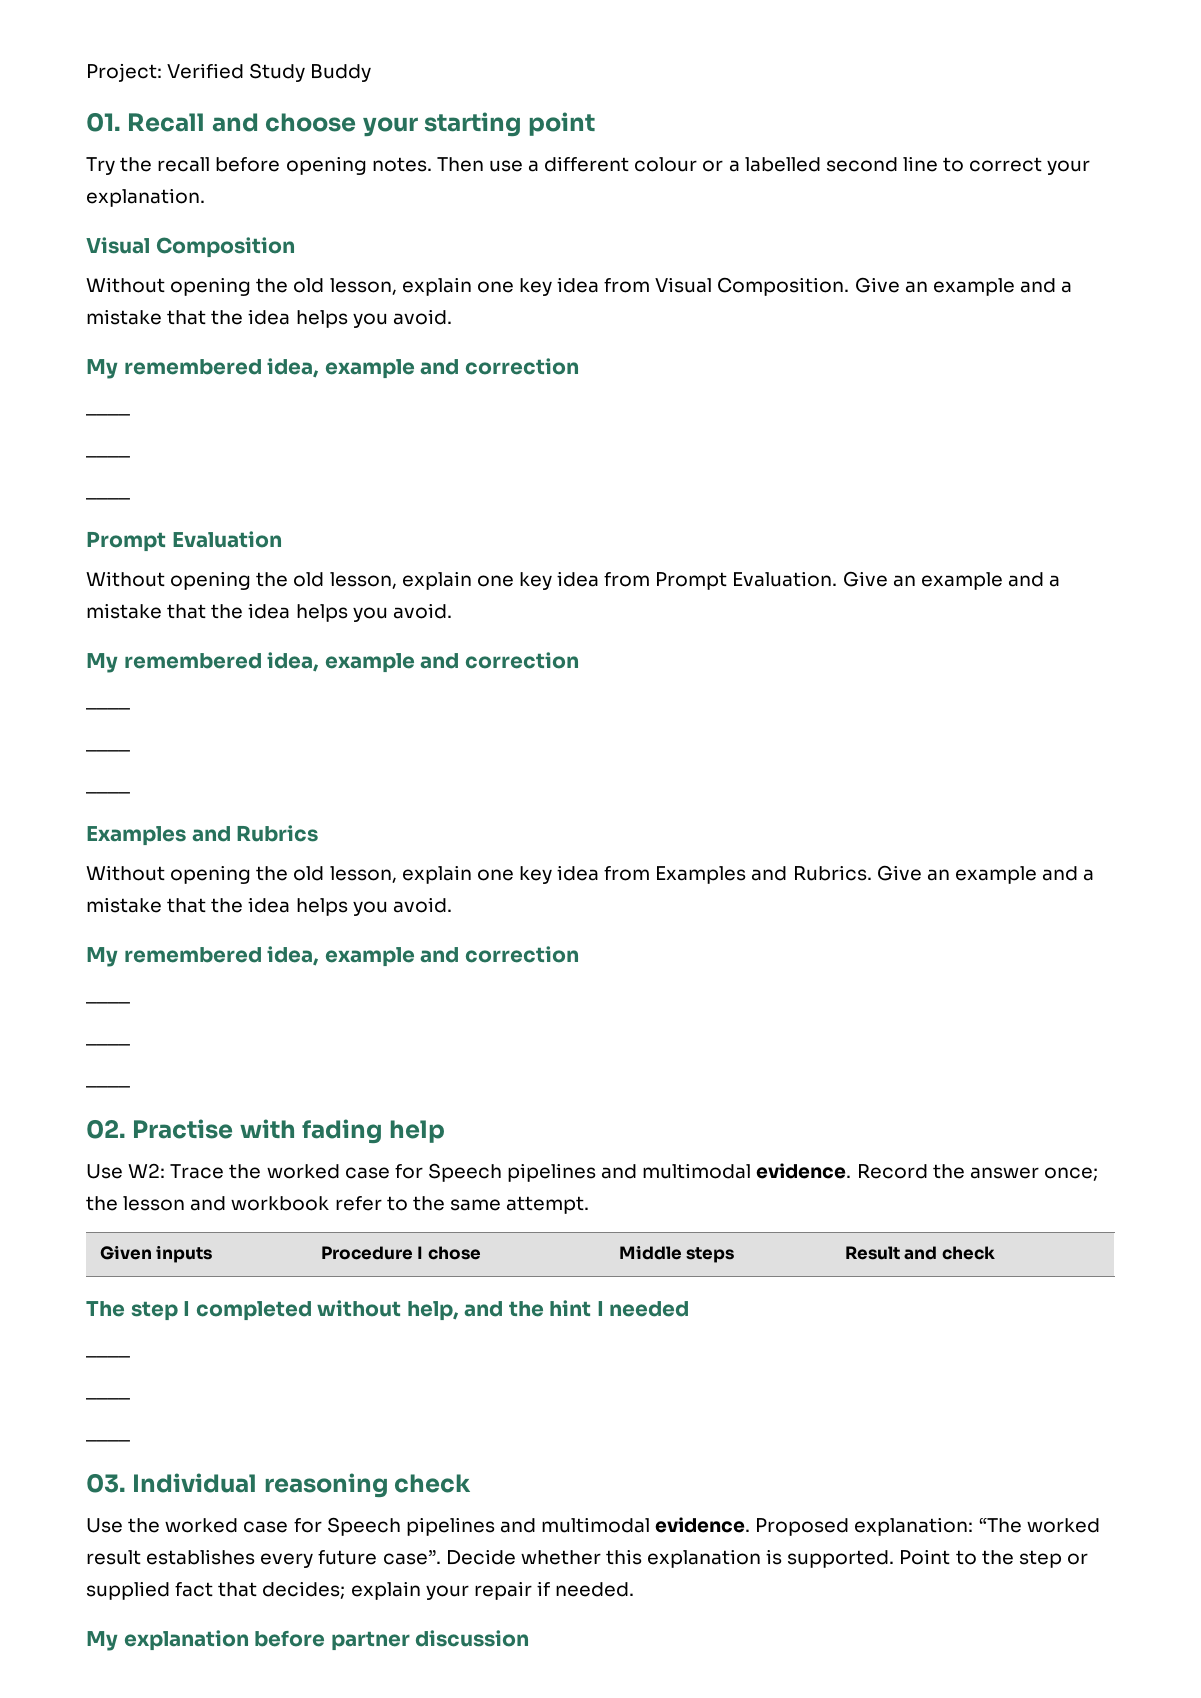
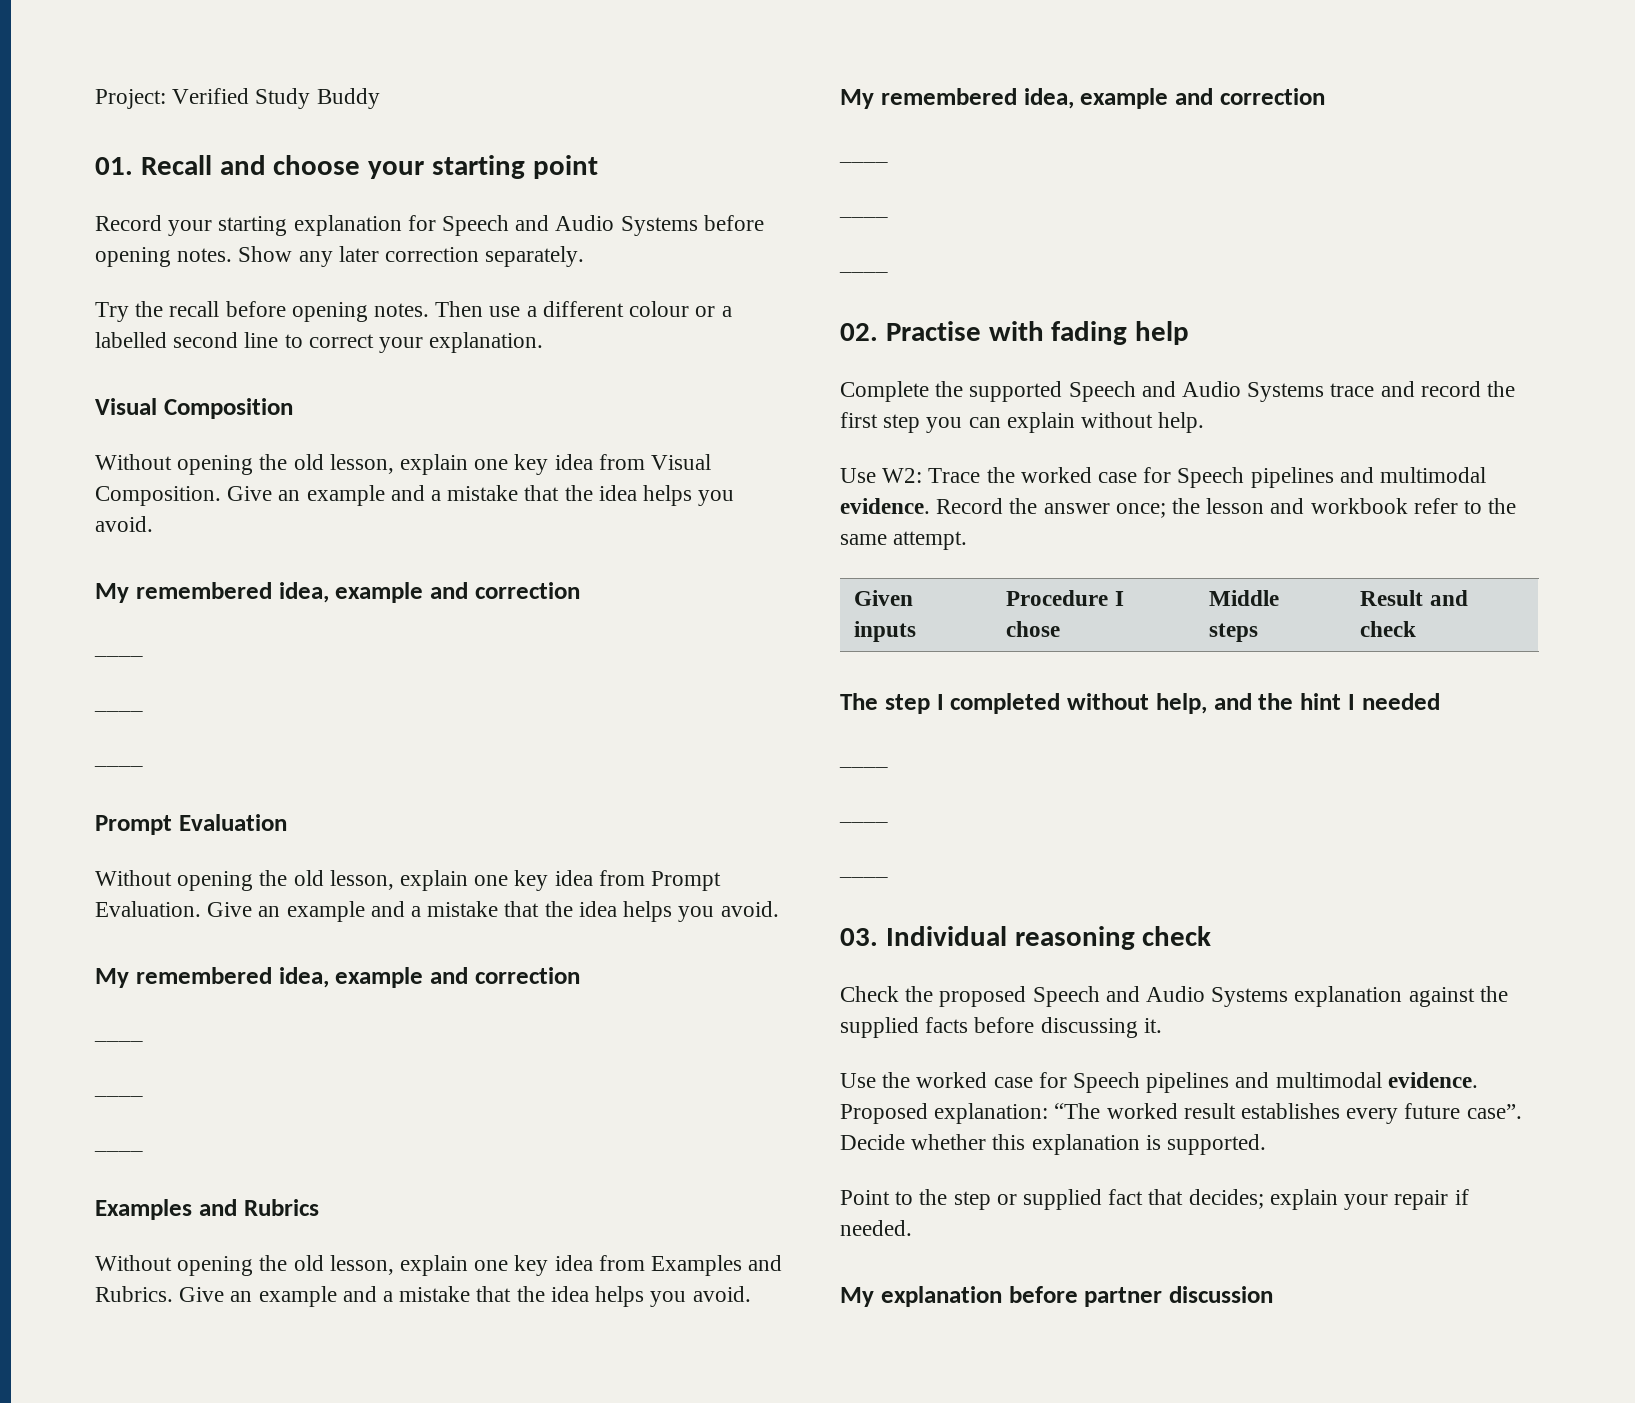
(595, 124) none -> [95,215,764,236] [95,246,585,267] // Record your starting explanation for Speech and Audio Systems before opening notes. Show any later correction separately.
(445, 1131) none -> [840,381,1516,402] [840,412,1205,433] // Complete the supported Speech and Audio Systems trace and record the first step you can explain without help.
(472, 1483) none -> [840,986,1508,1007] [840,1017,1162,1038] // Check the proposed Speech and Audio Systems explanation against the supplied facts before discussing it.
(895, 1559) none -> (1267, 1144) //

